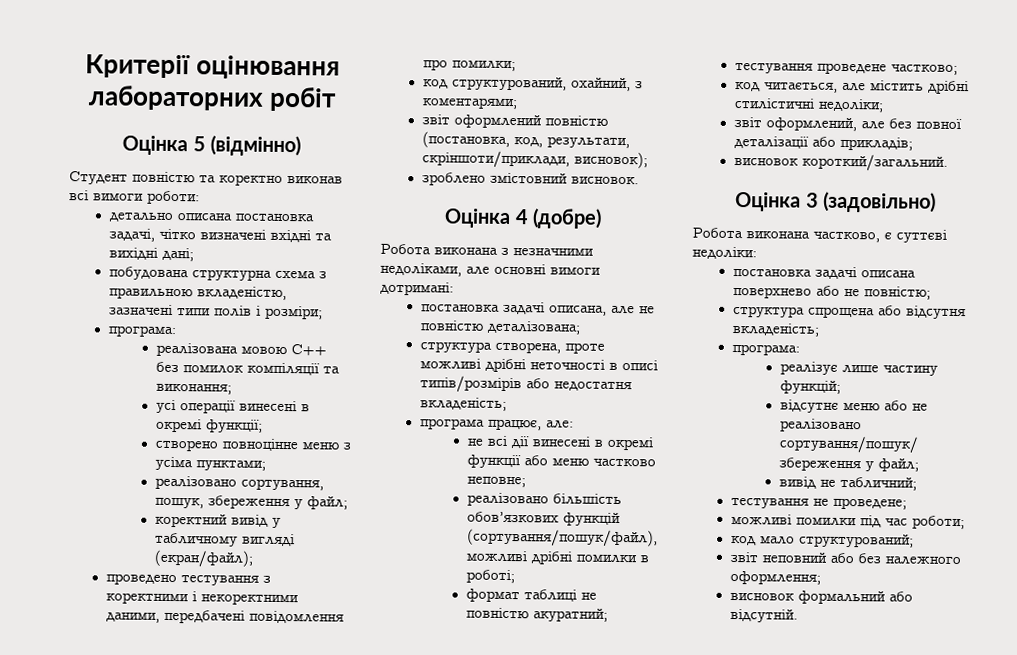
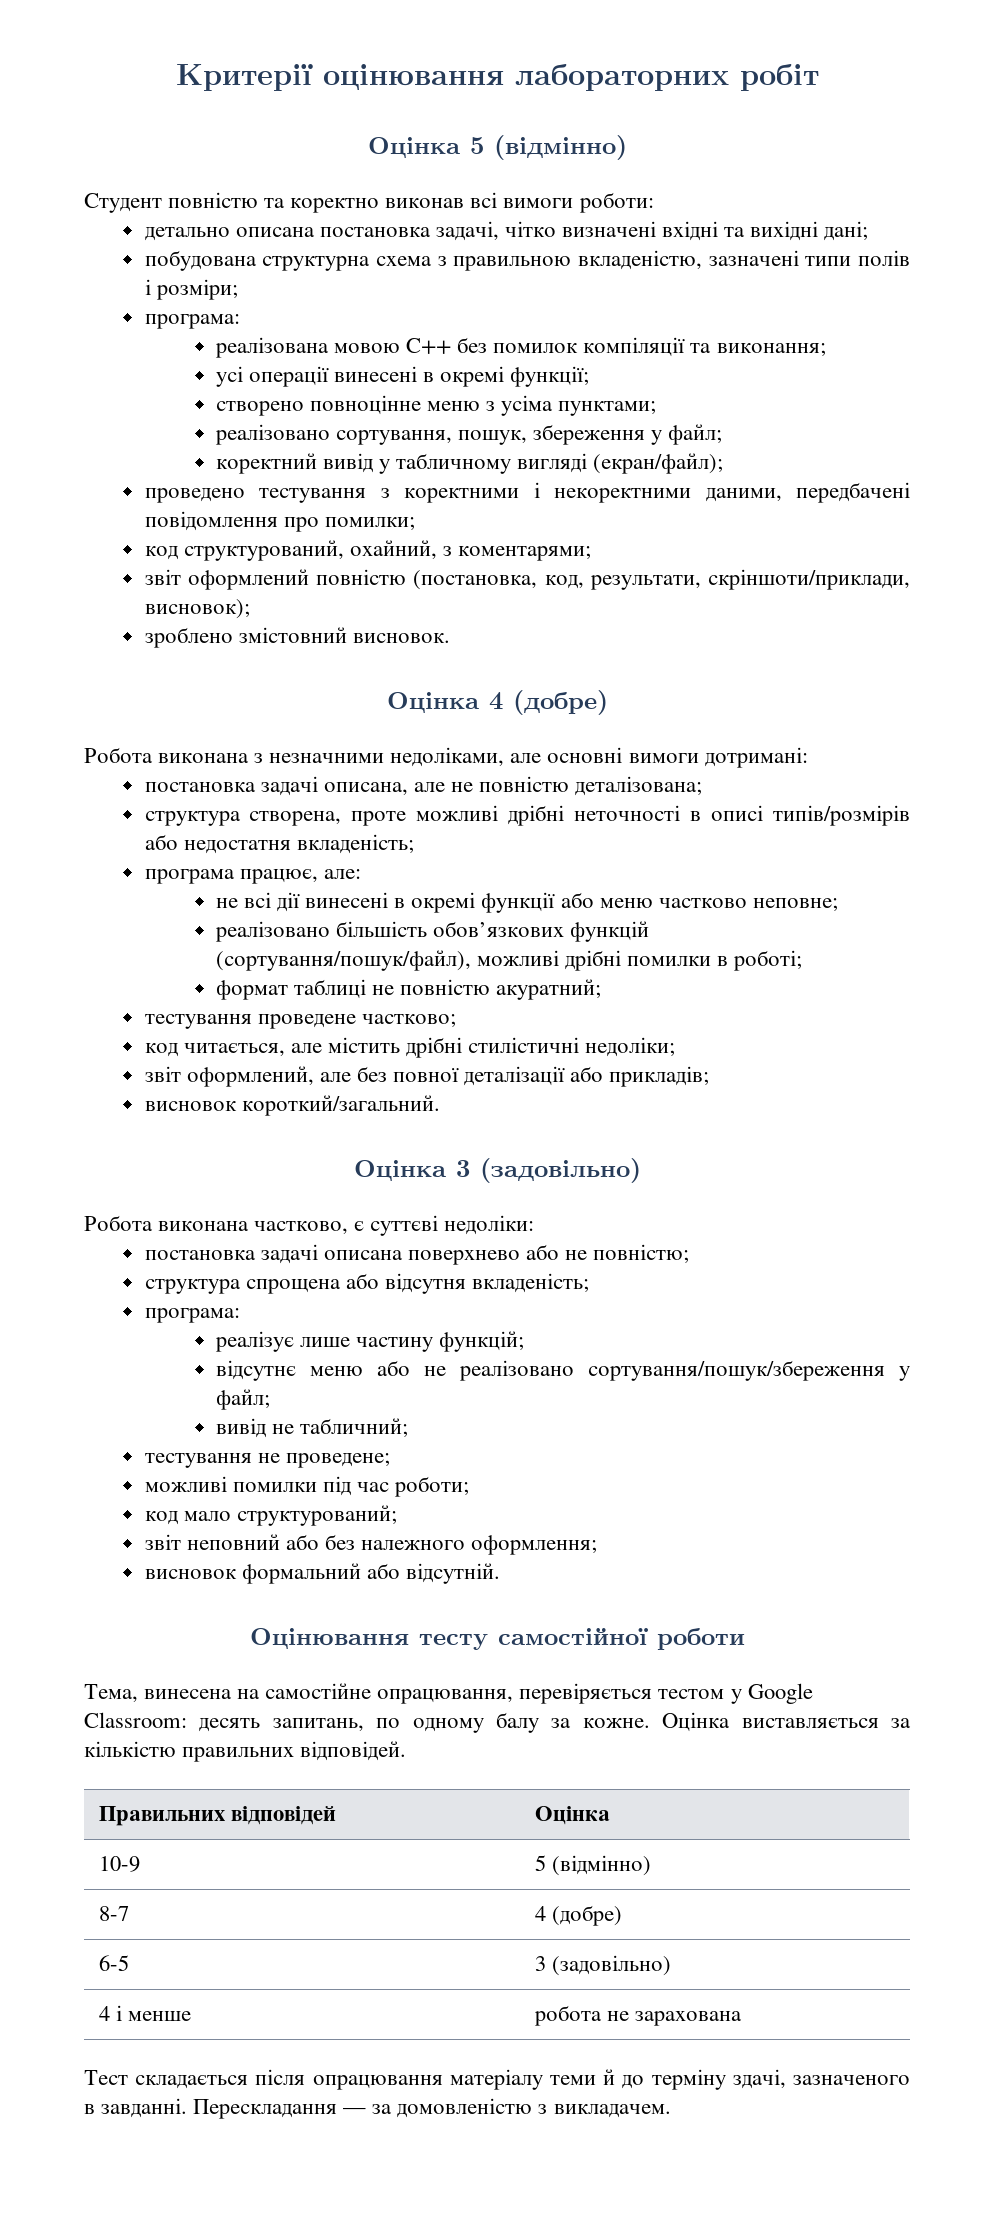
(798, 615) none -> [249,1628,745,1650] [84,1683,813,1704] [84,1712,911,1733] [84,1741,407,1762] [98,1806,336,1826] [534,1806,610,1825] [98,1856,140,1872] [534,1855,651,1876] [98,1906,129,1921] [534,1905,622,1926] [98,1955,129,1971] [534,1955,671,1976] [98,2005,191,2021] [533,2005,742,2026] [84,2069,911,2090] [84,2098,671,2119] // Оцінювання тесту самостійної роботи // Тема, винесена на самостійне опрацювання, перевіряється тестом у Google Classroom: десять запитань, по одному балу за кожне. Оцінка виставляється за кількістю правильних відповідей. // Правильних відповідей | Оцінка // 10-9 | 5 (відмінно) // 8-7 | 4 (добре) // 6-5 | 3 (задовільно) // 4 і менше | робота не зарахована // Тест складається після опрацювання матеріалу теми й до терміну здачі, зазначеного в завданні. Перескладання — за домовленістю з викладачем.

